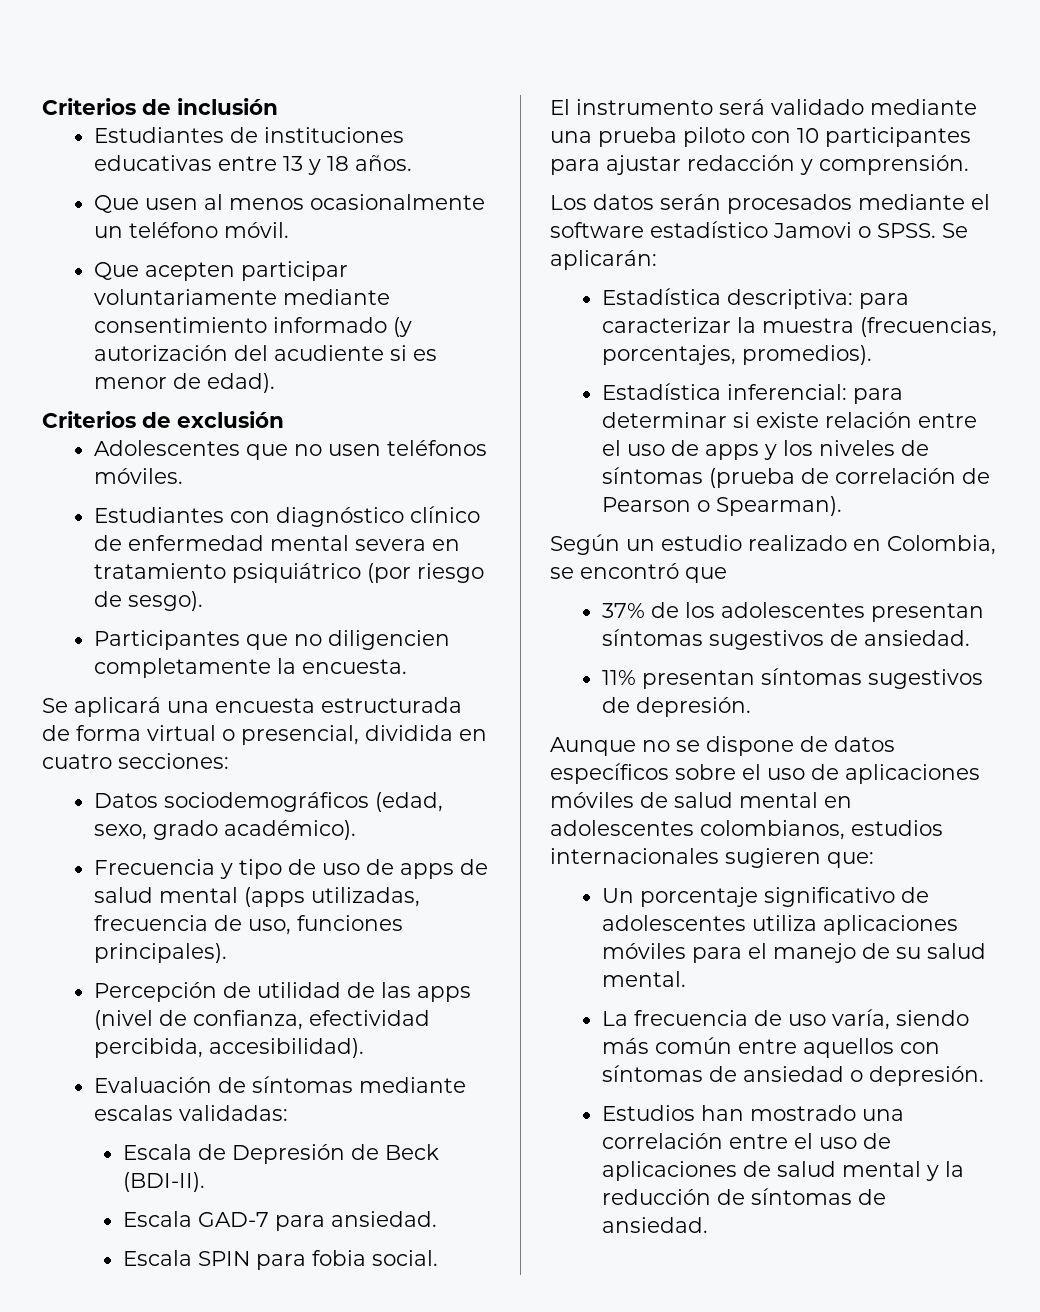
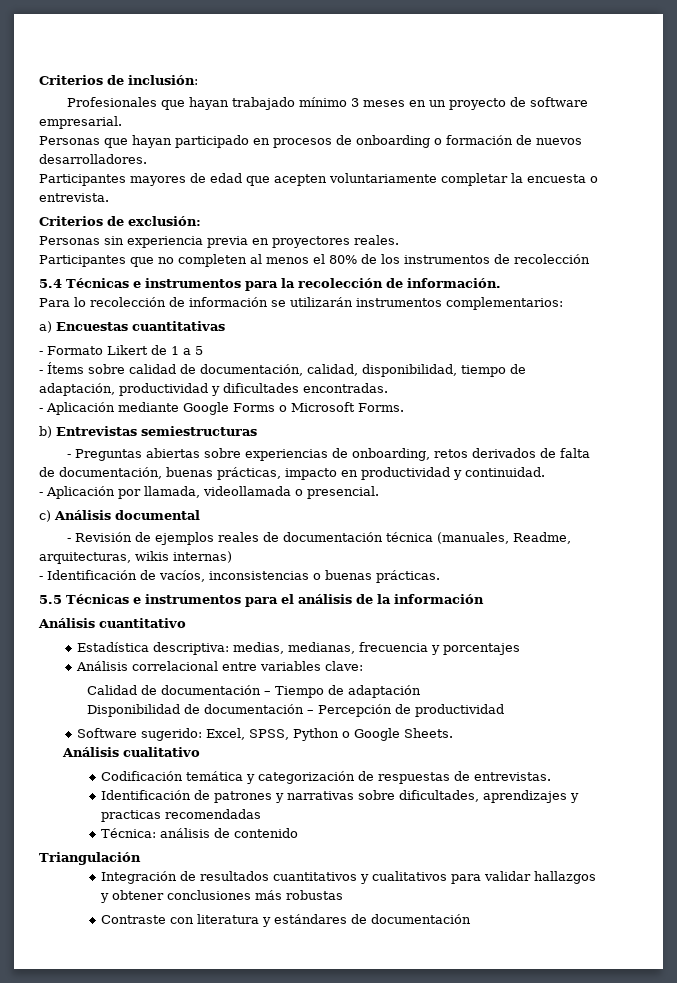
[42,98,278,115] [94,127,405,143] [94,155,413,175] [94,194,486,213] [94,222,290,238] [94,261,349,281] [94,289,391,305] [94,317,413,337] [94,345,438,361] [94,373,276,393] [42,411,284,428] [94,440,488,460] [94,468,184,484] [94,506,481,527] [94,535,461,551] [94,563,485,583] [94,591,204,611] [94,630,451,650] [94,658,408,678] [42,697,462,717] [42,725,487,745] [42,753,229,769] [94,792,444,812] [94,820,357,840] [94,859,489,879] [94,887,421,907] [94,915,404,935] [94,943,228,963] [94,982,472,1002] [94,1010,431,1030] [94,1038,365,1058] [94,1076,467,1093] [94,1105,289,1121] [122,1144,439,1164] [122,1172,205,1192] [122,1211,437,1231] [122,1250,438,1270] [550,99,977,115] [550,127,971,147] [550,155,969,175] [550,194,990,214] [550,221,968,238] [550,250,657,270] [602,288,910,309] [602,317,998,337] [602,345,873,365] [602,383,904,404] [602,412,978,428] [602,440,930,460] [602,467,991,488] [602,496,843,516] [550,534,996,555] [550,563,727,583] [602,602,985,622] [602,629,971,650] [602,668,984,689] [602,697,752,717] [550,736,895,756] [550,763,980,784] [550,792,852,808] [550,820,943,840] [550,848,874,868] [602,887,930,907] [602,915,959,935] [602,943,987,963] [602,971,687,987] [602,1009,970,1030] [602,1037,941,1058] [602,1065,985,1086] [602,1105,905,1121] [602,1133,892,1149] [602,1161,965,1181] [602,1188,887,1205] [602,1217,709,1233] Criterios de inclusión // Estudiantes de instituciones educativas entre 13 y 18 años. // Que usen al menos ocasionalmente un teléfono móvil. // Que acepten participar voluntariamente mediante consentimiento informado (y autorización del acudiente si es menor de edad). // Criterios de exclusión // Adolescentes que no usen teléfonos móviles. // Estudiantes con diagnóstico clínico de enfermedad mental severa en tratamiento psiquiátrico (por riesgo de sesgo). // Participantes que no diligencien completamente la encuesta. // Se aplicará una encuesta estructurada de forma virtual o presencial, dividida en cuatro secciones: // Datos sociodemográficos (edad, sexo, grado académico). // Frecuencia y tipo de uso de apps de salud mental (apps utilizadas, frecuencia de uso, funciones principales). // Percepción de utilidad de las apps (nivel de confianza, efectividad percibida, accesibilidad). // Evaluación de síntomas mediante escalas validadas: // Escala de Depresión de Beck (BDI-II). // Escala GAD-7 para ansiedad. // Escala SPIN para fobia social. // El instrumento será validado mediante una prueba piloto con 10 participantes para ajustar redacción y comprensión. // Los datos serán procesados mediante el software estadístico Jamovi o SPSS. Se aplicarán: // Estadística descriptiva: para caracterizar la muestra (frecuencias, porcentajes, promedios). // Estadística inferencial: para determinar si existe relación entre el uso de apps y los niveles de síntomas (prueba de correlación de Pearson o Spearman). // Según un estudio realizado en Colombia, se encontró que // 37% de los adolescentes presentan síntomas sugestivos de ansiedad. // 11% presentan síntomas sugestivos de depresión. // Aunque no se dispone de datos específicos sobre el uso de aplicaciones móviles de salud mental en adolescentes colombianos, estudios internacionales sugieren que: // Un porcentaje significativo de adolescentes utiliza aplicaciones móviles para el manejo de su salud mental. // La frecuencia de uso varía, siendo más común entre aquellos con síntomas de ansiedad o depresión. // Estudios han mostrado una correlación entre el uso de aplicaciones de salud mental y la reducción de síntomas de ansiedad. -> [39,75,198,85] [66,97,588,110] [39,116,122,129] [39,135,582,148] [39,154,147,164] [39,173,598,186] [39,193,109,202] [39,216,201,226] [39,235,399,248] [39,254,590,267] [39,278,501,291] [39,297,563,310] [39,321,225,333] [39,345,203,355] [39,362,526,377] [39,383,388,396] [39,402,404,415] [39,426,257,438] [66,448,590,461] [39,467,545,480] [39,486,379,499] [39,510,200,522] [66,532,571,545] [39,551,232,564] [39,570,440,583] [39,594,484,607] [38,618,186,628] [77,642,521,655] [76,661,364,671] [86,685,421,698] [86,704,504,717] [77,728,454,741] [61,747,200,757] [101,771,552,784] [101,790,580,803] [101,809,262,822] [101,828,299,838] [39,852,141,865] [101,871,597,884] [100,890,344,903] [101,914,472,927] Criterios de inclusión: // Profesionales que hayan trabajado mínimo 3 meses en un proyecto de software empresarial. // Personas que hayan participado en procesos de onboarding o formación de nuevos desarrolladores. // Participantes mayores de edad que acepten voluntariamente completar la encuesta o entrevista. // Criterios de exclusión: // Personas sin experiencia previa en proyectores reales. // Participantes que no completen al menos el 80% de los instrumentos de recolección // 5.4 Técnicas e instrumentos para la recolección de información. // Para lo recolección de información se utilizarán instrumentos complementarios: // a) Encuestas cuantitativas // - Formato Likert de 1 a 5 // - Ítems sobre calidad de documentación, calidad, disponibilidad, tiempo de adaptación, productividad y dificultades encontradas. // - Aplicación mediante Google Forms o Microsoft Forms. // b) Entrevistas semiestructuras // - Preguntas abiertas sobre experiencias de onboarding, retos derivados de falta de documentación, buenas prácticas, impacto en productividad y continuidad. // - Aplicación por llamada, videollamada o presencial. // c) Análisis documental // - Revisión de ejemplos reales de documentación técnica (manuales, Readme, arquitecturas, wikis internas) // - Identificación de vacíos, inconsistencias o buenas prácticas. // 5.5 Técnicas e instrumentos para el análisis de la información // Análisis cuantitativo // Estadística descriptiva: medias, medianas, frecuencia y porcentajes // Análisis correlacional entre variables clave: // Calidad de documentación – Tiempo de adaptación // Disponibilidad de documentación – Percepción de productividad // Software sugerido: Excel, SPSS, Python o Google Sheets. // Análisis cualitativo // Codificación temática y categorización de respuestas de entrevistas. // Identificación de patrones y narrativas sobre dificultades, aprendizajes y practicas recomendadas // Técnica: análisis de contenido // Triangulación // Integración de resultados cuantitativos y cualitativos para validar hallazgos y obtener conclusiones más robustas // Contraste con literatura y estándares de documentación

